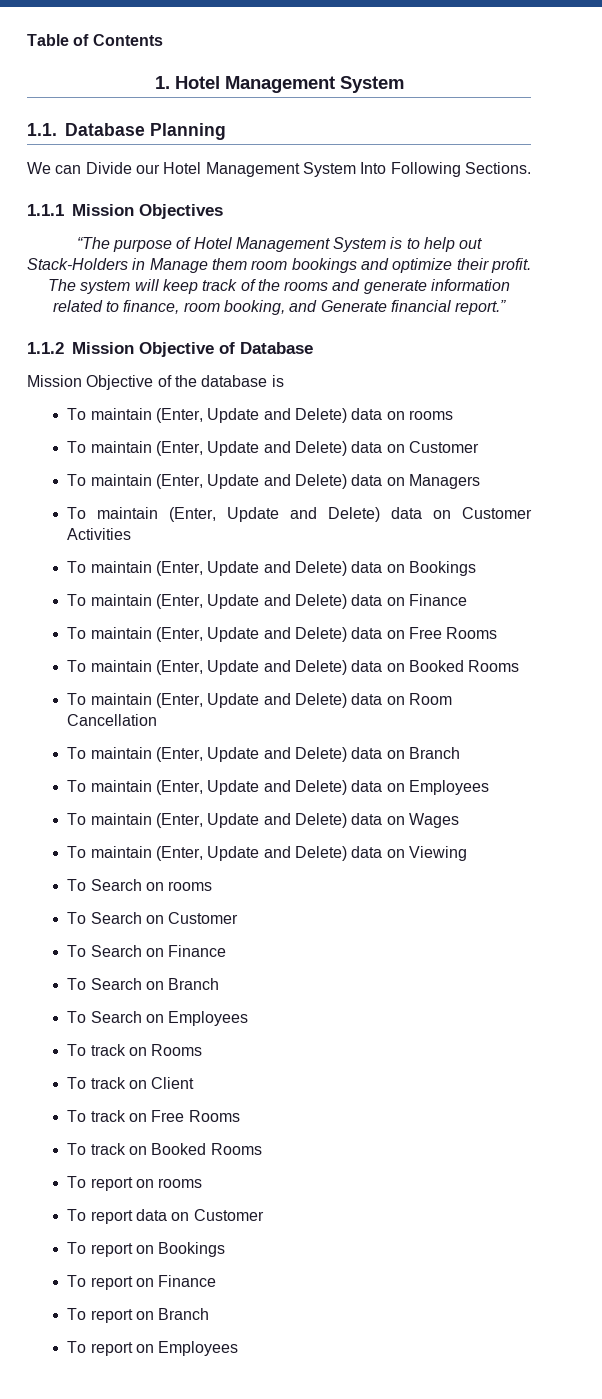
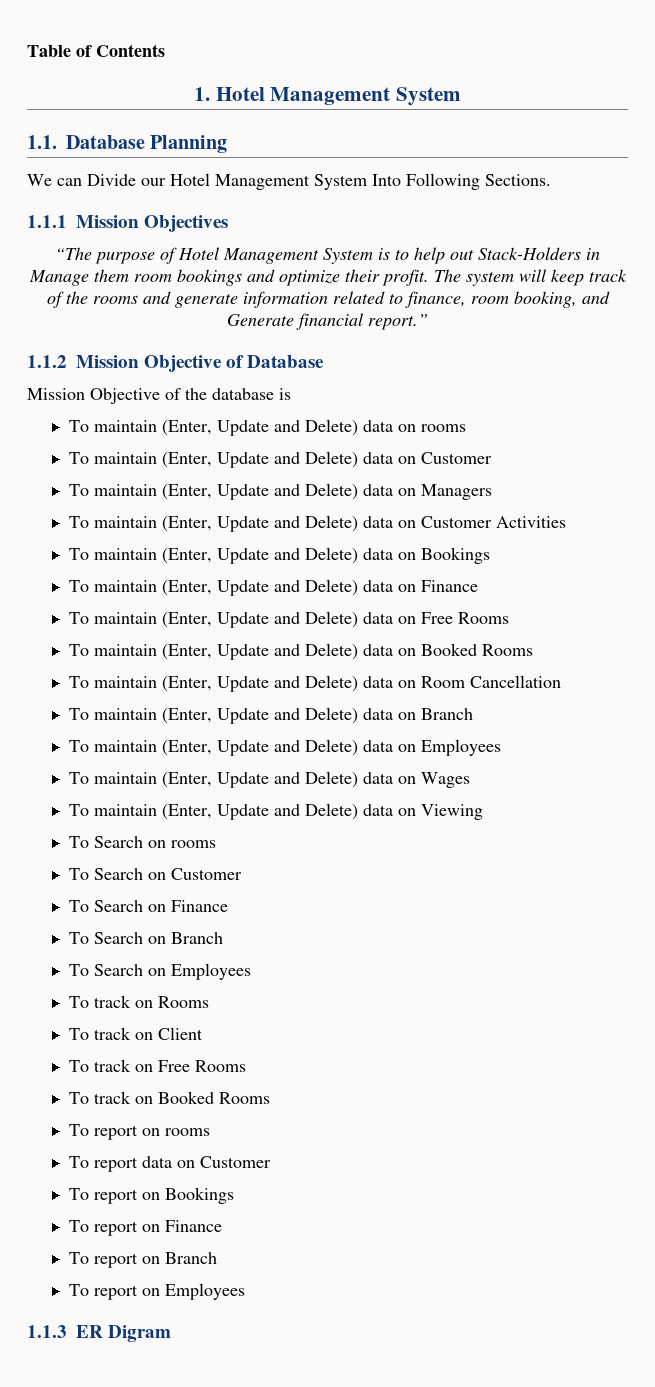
(239, 1348) none -> [27,1325,172,1342] // 1.1.3 ER Digram

